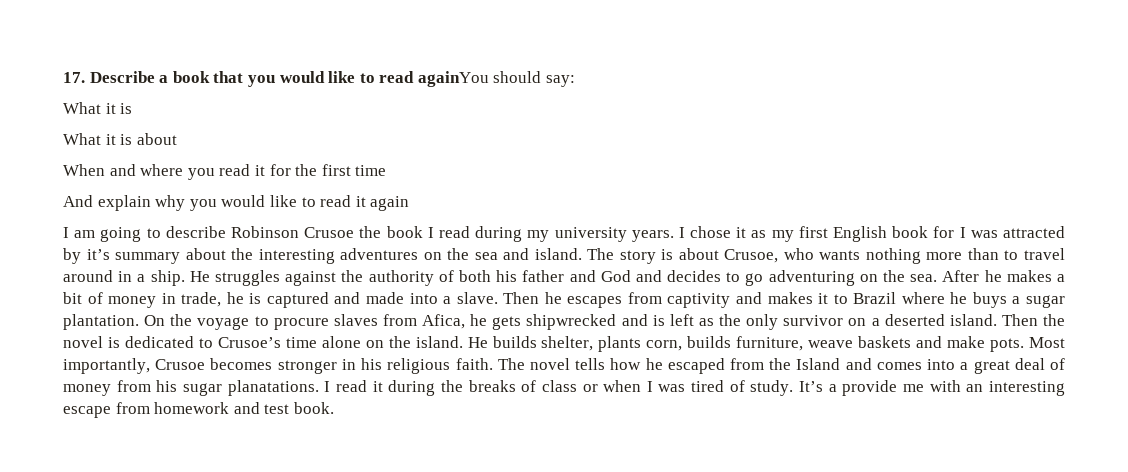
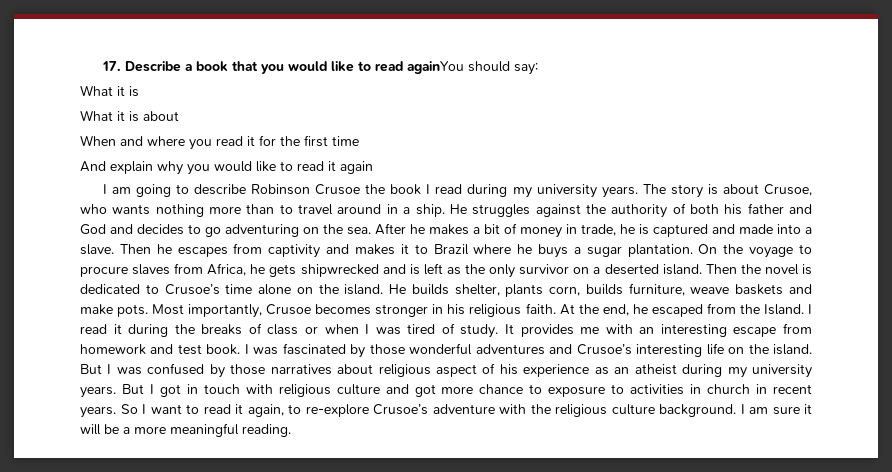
[678,226,1066,242] [63,248,582,264] I chose it as my first English book for I was attracted by it’s summary about the interesting adventures on the sea and island. -> (638, 192) none
[422,314,465,329] Afica, -> [207,263,247,276] Africa,
[497,358,1066,374] [63,380,319,396] The novel tells how he escaped from the Island and comes into a great deal of money from his sugar planatations. -> [559,303,804,317] At the end, he escaped from the Island.
[799,380,898,396] It’s a provide -> [504,324,574,337] It provides
(334, 408) none -> [244,343,813,358] [80,363,813,378] [80,384,813,398] [80,404,812,418] [80,423,291,437] I was fascinated by those wonderful adventures and Crusoe’s interesting life on the island. But I was confused by those narratives about religious aspect of his experience as an atheist during my university years. But I got in touch with religious culture and got more chance to exposure to activities in church in recent years. So I want to read it again, to re-explore Crusoe’s adventure with the religious culture background. I am sure it will be a more meaningful reading.

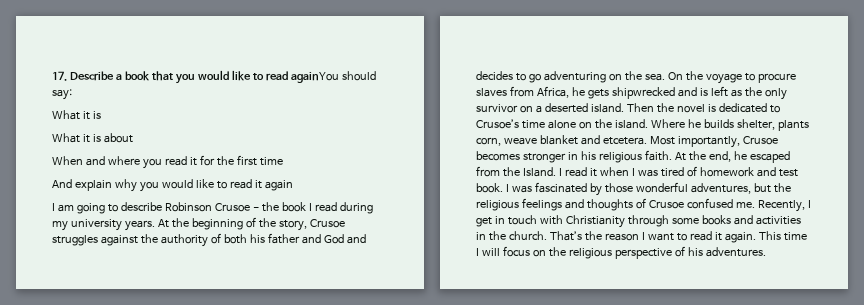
(361, 189) none -> [252,207,259,211] -
[642,184,812,198] [80,204,467,217] The story is about Crusoe, who wants nothing more than to travel around in a ship. He -> [157,217,345,231] At the beginning of the story, Crusoe
[375,223,812,238] [80,243,693,258] After he makes a bit of money in trade, he is captured and made into a slave. Then he escapes from captivity and makes it to Brazil where he buys a sugar plantation. -> (665, 77) none
[389,284,407,294] He -> [650,119,701,128] Where he
[585,283,812,296] [80,304,149,317] builds furniture, weave baskets and make pots. -> [503,135,647,145] weave blanket and etcetera.
[128,323,318,337] during the breaks of class or -> (597, 172) none
[460,323,812,338] study. It provides me with an interesting escape from -> (697, 171) none
[475,343,813,357] [80,363,813,378] [80,384,813,398] [80,404,138,418] adventures and Crusoe’s interesting life on the island. But I was confused by those narratives about religious aspect of his experience as an atheist during my university years. But I got in touch with religious culture and got more chance to exposure to activities in church in recent years. So -> [690,183,791,194] [476,198,811,212] [476,215,801,228] [476,231,639,241] adventures, but the religious feelings and thoughts of Crusoe confused me. Recently, I get in touch with Christianity through some books and activities in the church. That’s the reason
[247,404,812,417] [80,423,291,437] again, to re-explore Crusoe’s adventure with the religious culture background. I am sure it will be a more meaningful reading. -> [724,231,807,243] [476,246,766,259] again. This time I will focus on the religious perspective of his adventures.

